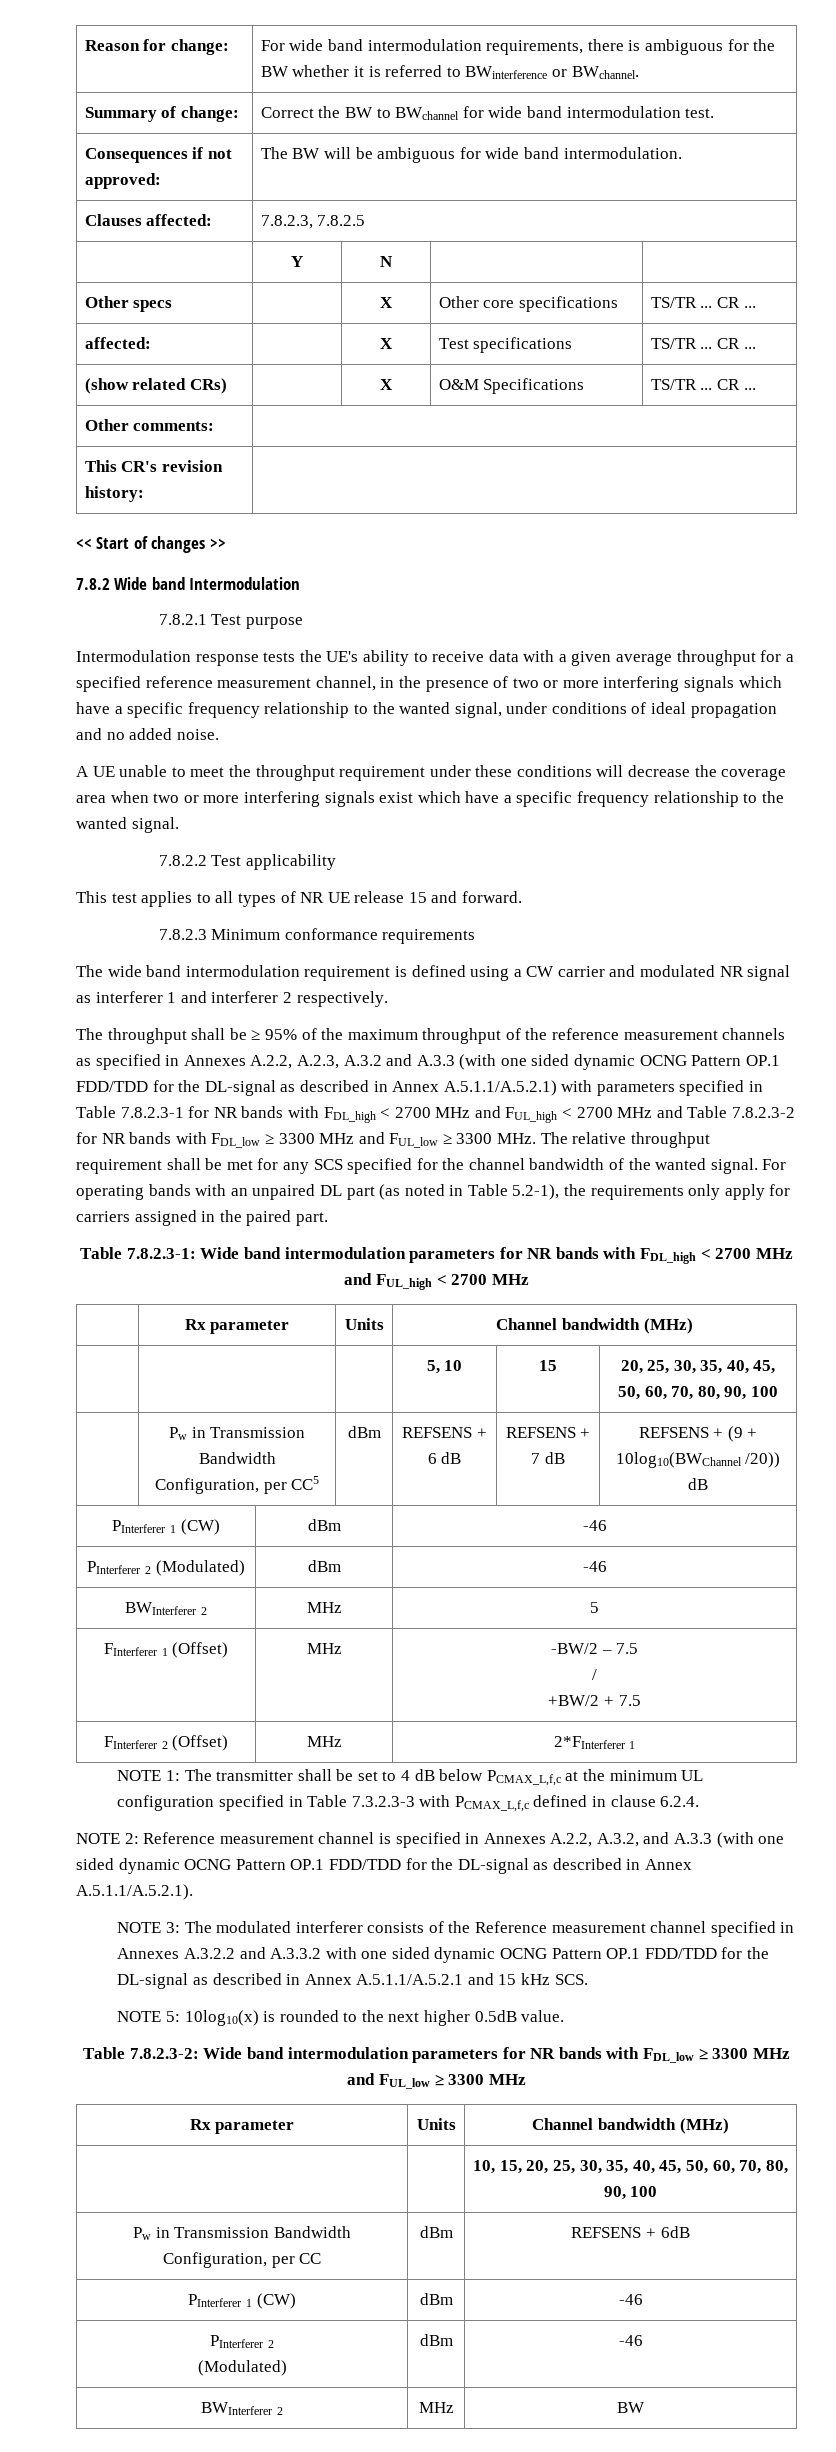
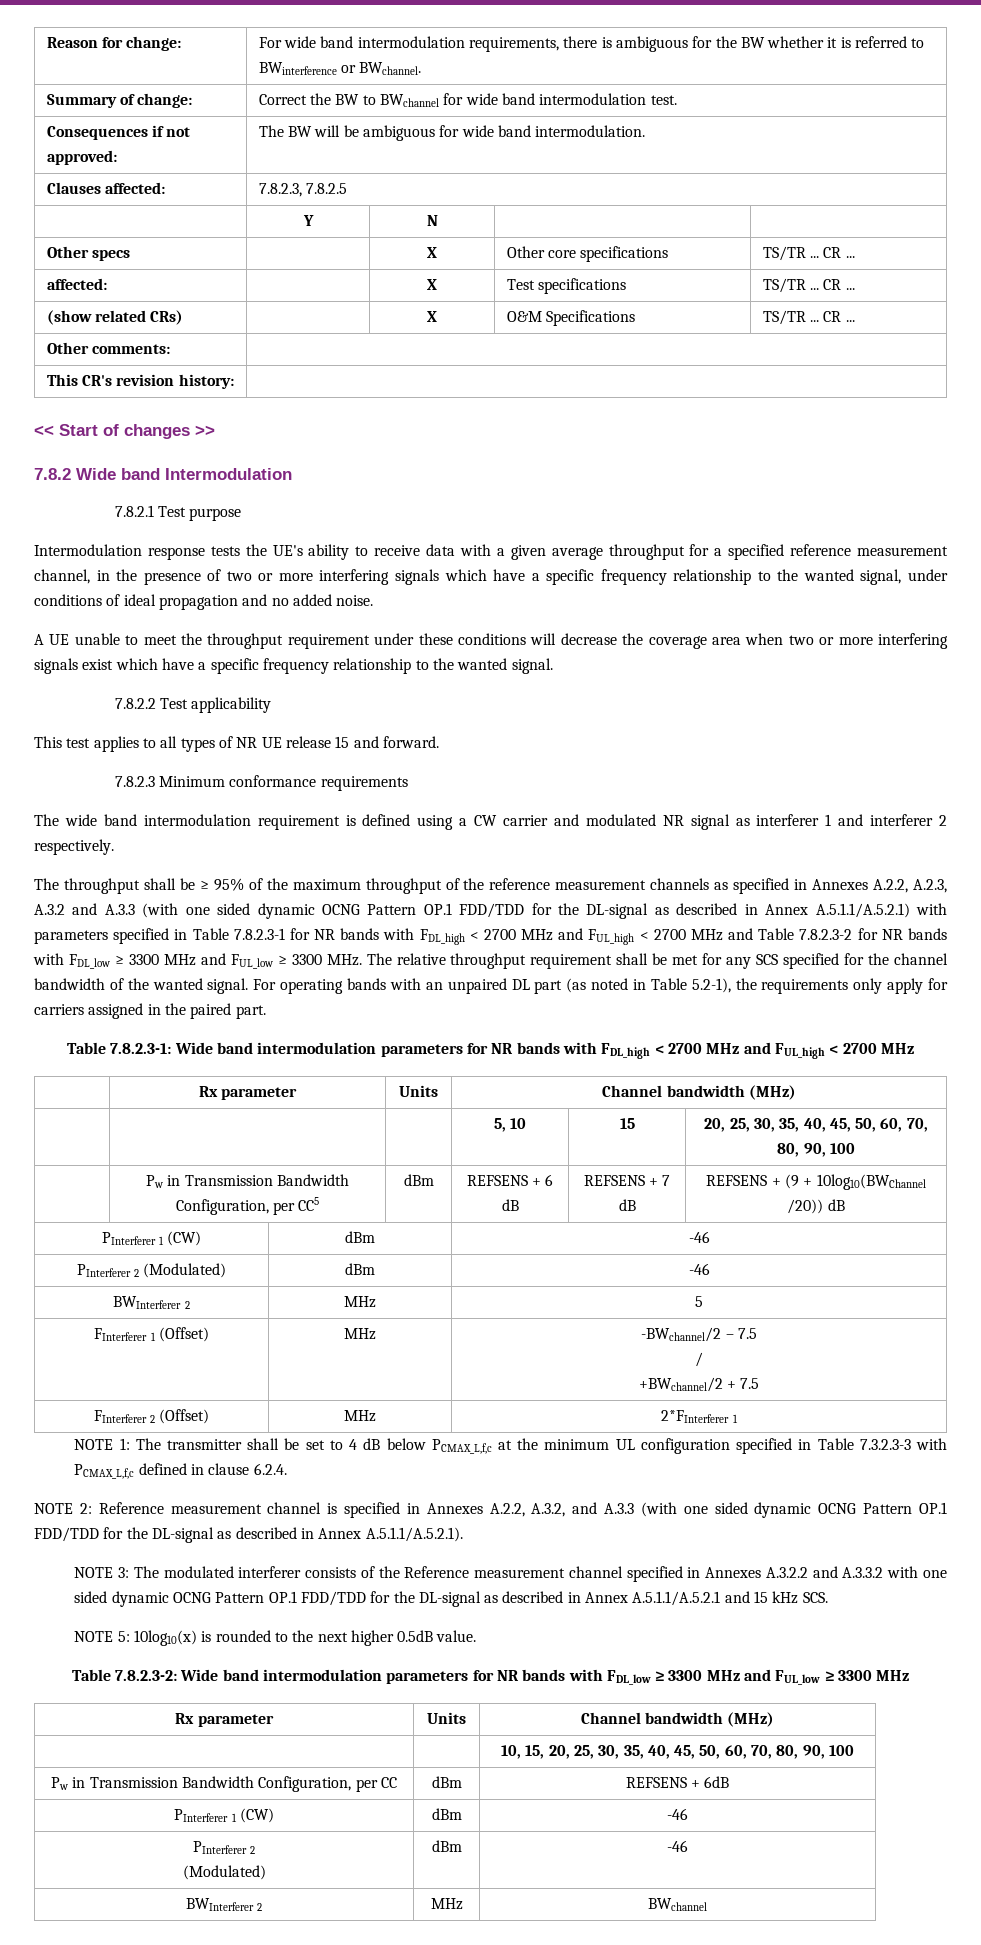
[550,1643,598,1654] -BW/2 -> [641,1327,722,1342] -BWchannel/2
[548,1695,600,1706] +BW/2 -> [638,1377,723,1392] +BWchannel/2
[617,2402,645,2413] BW -> [648,1898,707,1911] BWchannel

